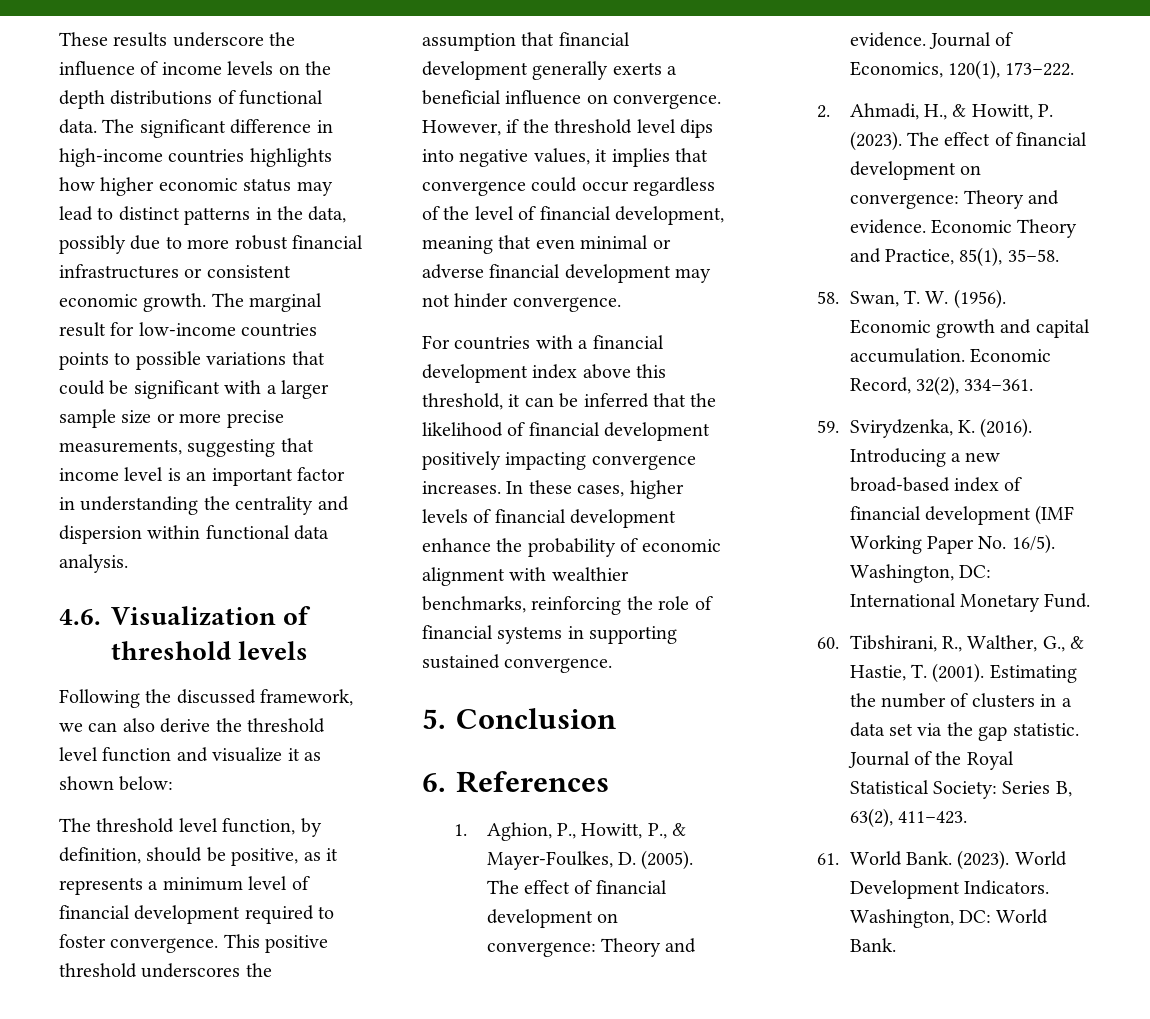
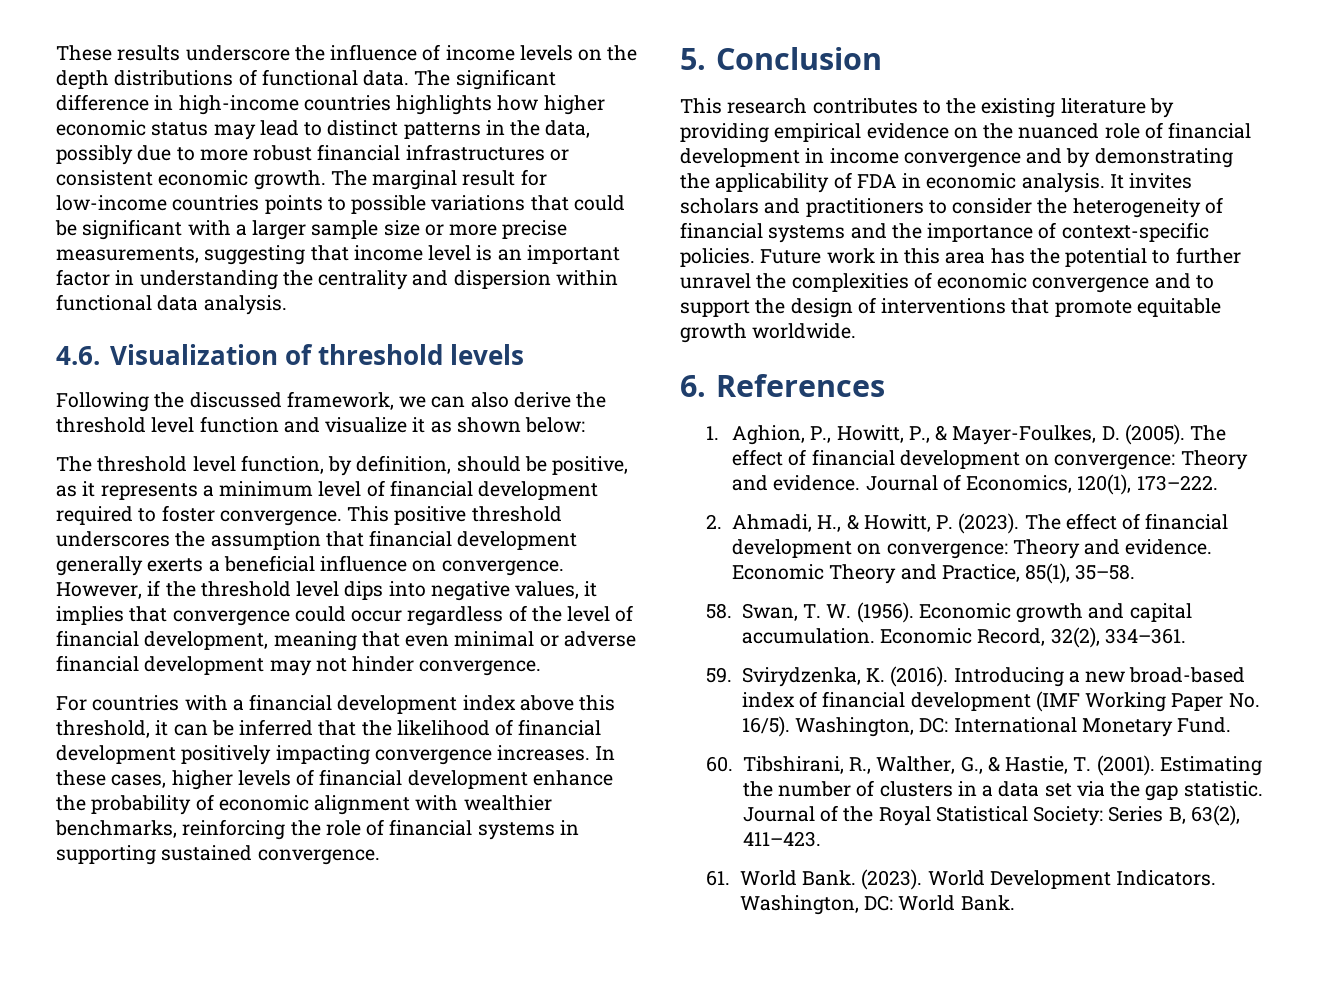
(616, 718) none -> [680,98,1174,118] [680,122,1252,143] [680,148,1233,168] [680,172,1193,193] [680,197,1223,218] [680,222,1209,243] [680,247,1241,267] [680,272,1214,293] [680,297,1221,318] [680,323,857,343] // This research contributes to the existing literature by providing empirical evidence on the nuanced role of financial development in income convergence and by demonstrating the applicability of FDA in economic analysis. It invites scholars and practitioners to consider the heterogeneity of financial systems and the importance of context-specific policies. Future work in this area has the potential to further unravel the complexities of economic convergence and to support the design of interventions that promote equitable growth worldwide.

